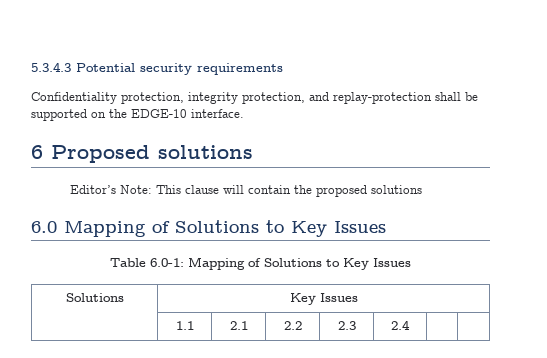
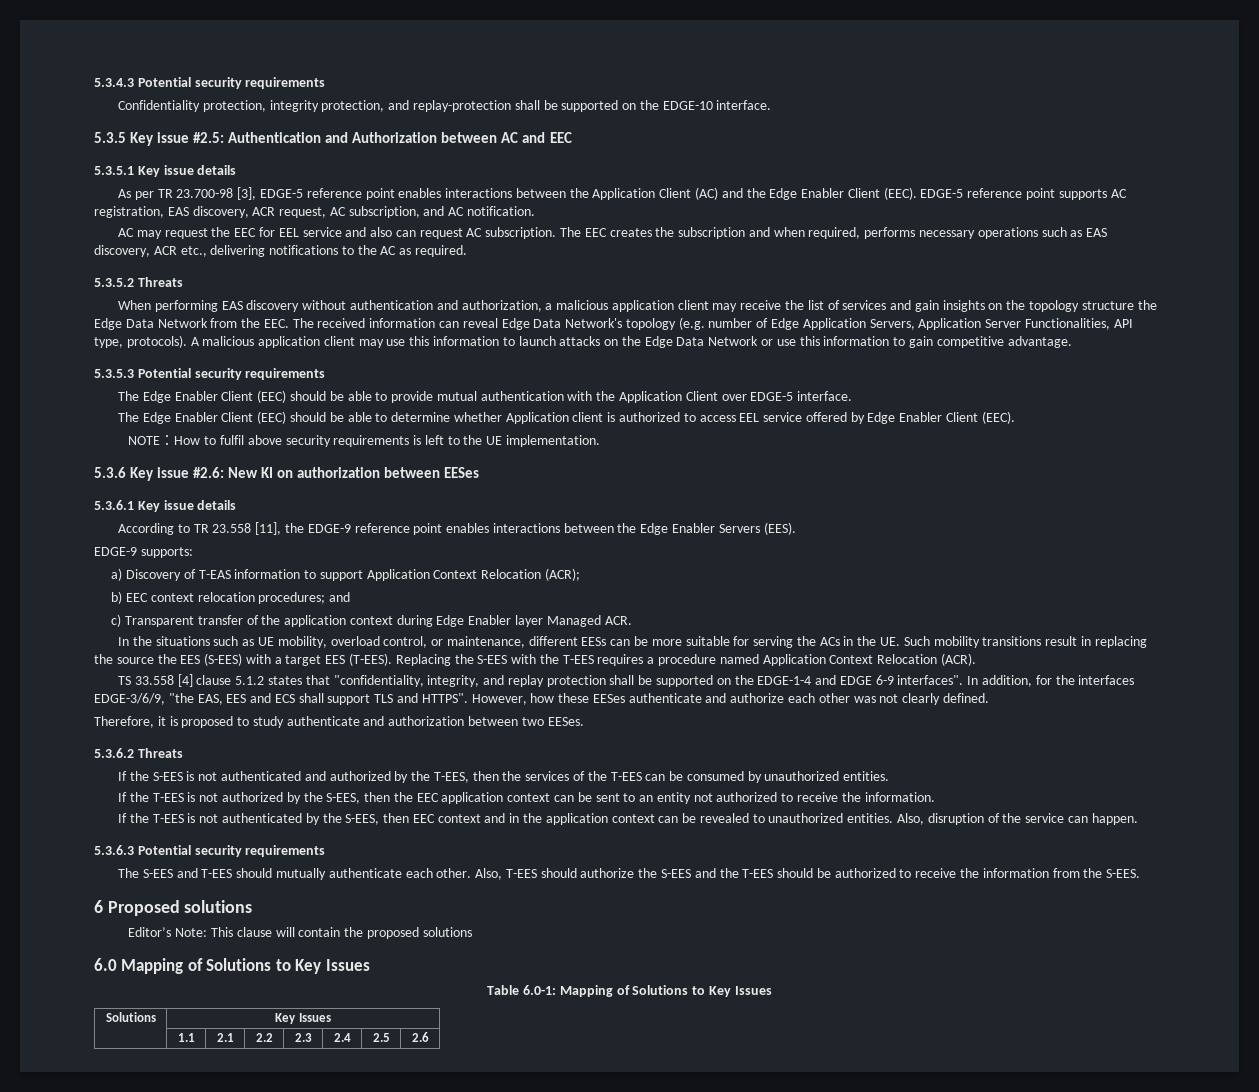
(244, 113) none -> [94,132,572,146] [94,165,237,177] [118,187,1127,200] [94,206,536,218] [118,227,1108,239] [94,245,468,257] [94,277,183,287] [118,300,1157,312] [94,317,1133,330] [94,335,1072,348] [94,368,326,380] [118,390,853,403] [118,411,1015,424] [128,435,601,447] [94,467,480,481] [94,500,237,512] [118,522,796,535] [94,547,193,558] [111,568,581,581] [111,591,351,604] [111,614,632,627] [118,636,1147,648] [94,653,976,666] [118,674,1135,687] [94,693,989,705] [94,716,584,728] [94,748,183,758] [118,771,890,783] [118,792,935,804] [118,813,1138,825] [94,845,326,857] [118,868,1141,880] // 5.3.5 Key issue #2.5: Authentication and Authorization between AC and EEC // 5.3.5.1 Key issue details // As per TR 23.700-98 [3], EDGE-5 reference point enables interactions between the Application Client (AC) and the Edge Enabler Client (EEC). EDGE-5 reference point supports AC registration, EAS discovery, ACR request, AC subscription, and AC notification. // AC may request the EEC for EEL service and also can request AC subscription. The EEC creates the subscription and when required, performs necessary operations such as EAS discovery, ACR etc., delivering notifications to the AC as required. // 5.3.5.2 Threats // When performing EAS discovery without authentication and authorization, a malicious application client may receive the list of services and gain insights on the topology structure the Edge Data Network from the EEC. The received information can reveal Edge Data Network's topology (e.g. number of Edge Application Servers, Application Server Functionalities, API type, protocols). A malicious application client may use this information to launch attacks on the Edge Data Network or use this information to gain competitive advantage. // 5.3.5.3 Potential security requirements // The Edge Enabler Client (EEC) should be able to provide mutual authentication with the Application Client over EDGE-5 interface. // The Edge Enabler Client (EEC) should be able to determine whether Application client is authorized to access EEL service offered by Edge Enabler Client (EEC). // NOTE：How to fulfil above security requirements is left to the UE implementation. // 5.3.6 Key issue #2.6: New KI on authorization between EESes // 5.3.6.1 Key issue details // According to TR 23.558 [11], the EDGE-9 reference point enables interactions between the Edge Enabler Servers (EES). // EDGE-9 supports: // a) Discovery of T-EAS information to support Application Context Relocation (ACR); // b) EEC context relocation procedures; and // c) Transparent transfer of the application context during Edge Enabler layer Managed ACR. // In the situations such as UE mobility, overload control, or maintenance, different EESs can be more suitable for serving the ACs in the UE. Such mobility transitions result in replacing the source the EES (S-EES) with a target EES (T-EES). Replacing the S-EES with the T-EES requires a procedure named Application Context Relocation (ACR). // TS 33.558 [4] clause 5.1.2 states that "confidentiality, integrity, and replay protection shall be supported on the EDGE-1-4 and EDGE 6-9 interfaces". In addition, for the interfaces EDGE-3/6/9, "the EAS, EES and ECS shall support TLS and HTTPS". However, how these EESes authenticate and authorize each other was not clearly defined. // Therefore, it is proposed to study authenticate and authorization between two EESes. // 5.3.6.2 Threats // If the S-EES is not authenticated and authorized by the T-EES, then the services of the T-EES can be consumed by unauthorized entities. // If the T-EES is not authorized by the S-EES, then the EEC application context can be sent to an entity not authorized to receive the information. // If the T-EES is not authenticated by the S-EES, then EEC context and in the application context can be revealed to unauthorized entities. Also, disruption of the service can happen. // 5.3.6.3 Potential security requirements // The S-EES and T-EES should mutually authenticate each other. Also, T-EES should authorize the S-EES and the T-EES should be authorized to receive the information from the S-EES.
(410, 325) | -> [372,1033,390,1042] [411,1032,429,1042] 2.5 | 2.6

